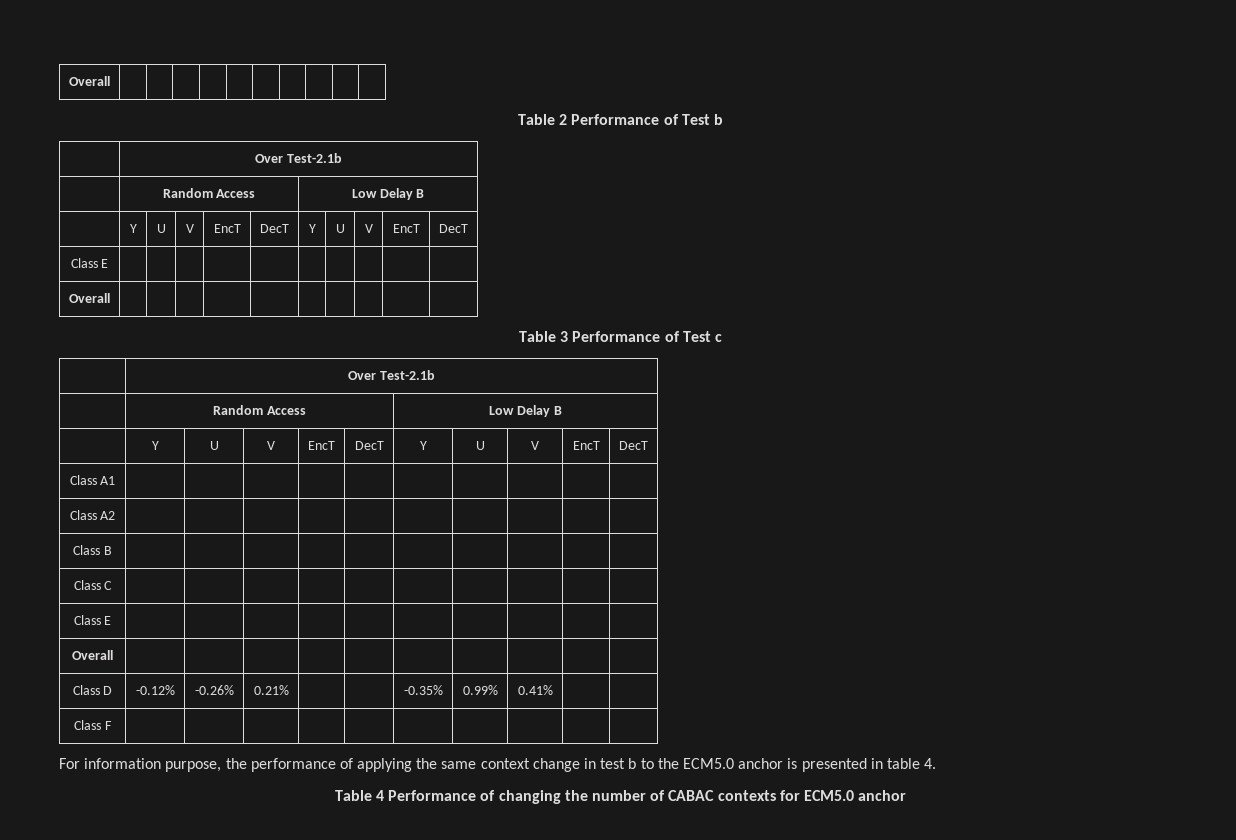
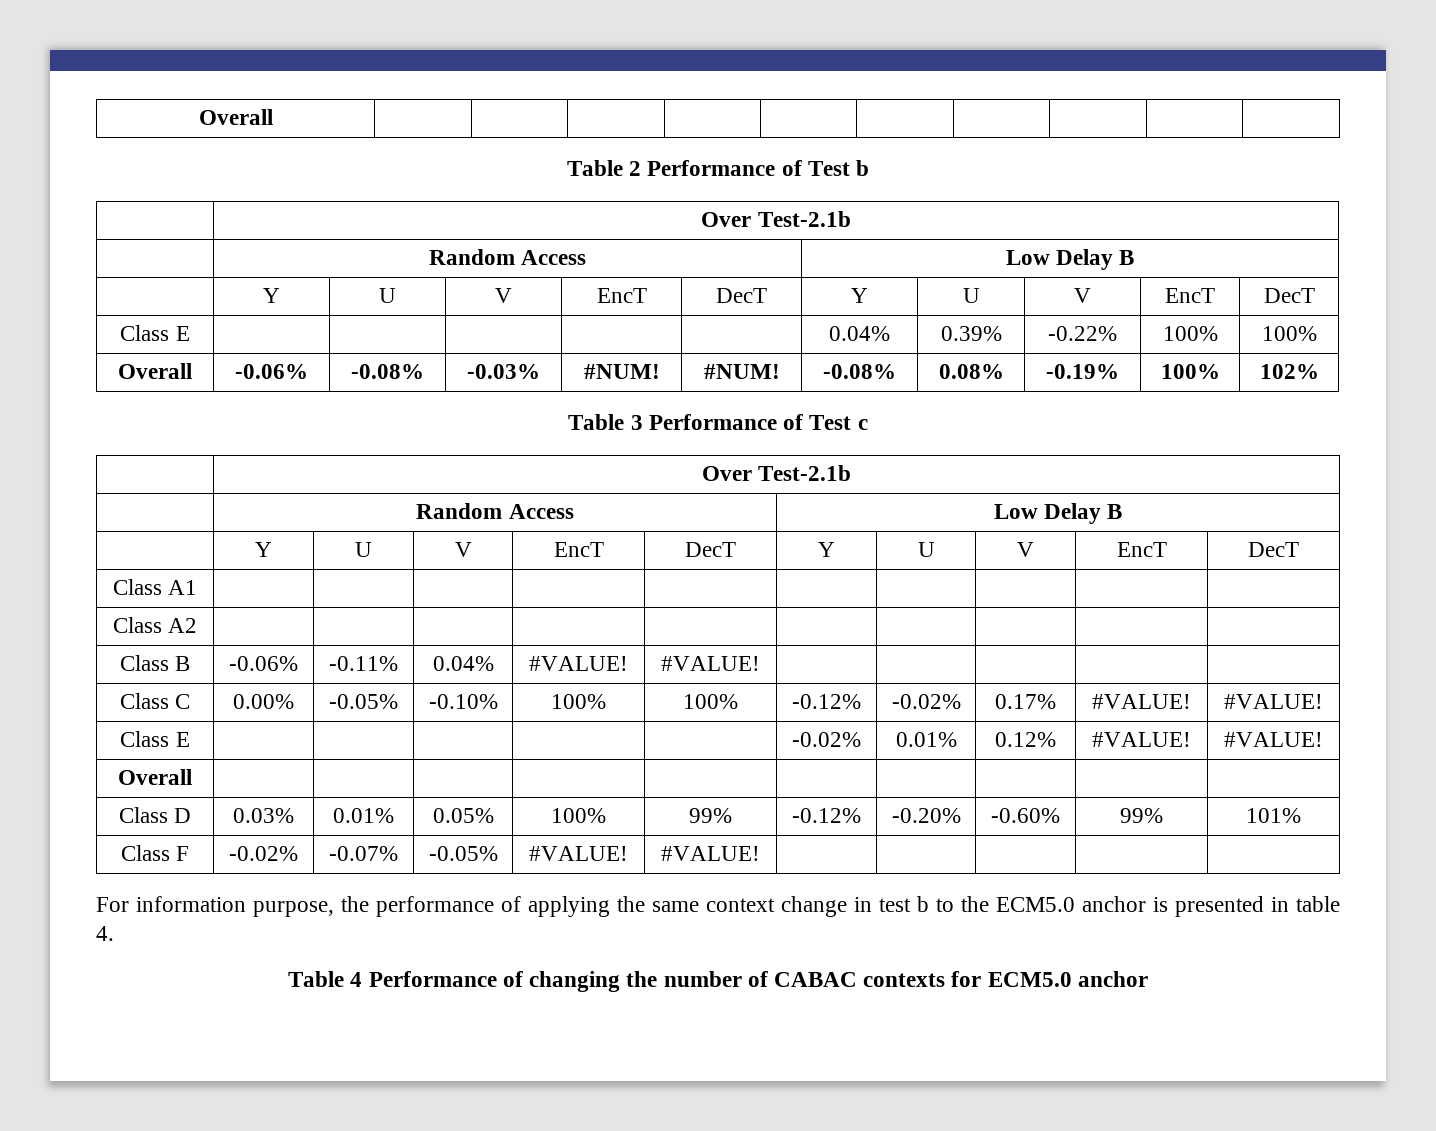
[69,293,110,303] | | | | // Overall | | | | | | | | | | -> [829,326,890,341] [940,326,1002,341] [1048,326,1117,341] [1162,326,1218,341] [1261,326,1317,341] [118,363,192,379] [235,364,308,379] [351,364,424,379] [467,364,540,379] [583,364,660,379] [703,364,780,379] [823,364,896,379] [938,364,1004,379] [1046,364,1119,379] [1160,364,1220,379] [1259,364,1319,379] 0.04% | 0.39% | -0.22% | 100% | 100% // Overall | -0.06% | -0.08% | -0.03% | #NUM! | #NUM! | -0.08% | 0.08% | -0.19% | 100% | 102%
[73,580,113,590] [73,615,112,625] [72,650,113,660] [72,685,113,695] [135,685,175,695] [194,685,234,695] [253,685,289,695] [403,685,443,695] [462,685,498,695] [517,685,553,695] [74,720,112,730] | | | | | | | | | // Class C | | | | | | | | | | // Class E | | | | | | | | | | // Overall | | | | | | | | | | // Class D | -0.12% | -0.26% | 0.21% | | | -0.35% | 0.99% | 0.41% | | // Class F | | | | | -> [229,656,298,671] [329,656,398,671] [432,656,494,671] [529,656,628,671] [661,656,760,671] [119,693,191,709] [233,694,294,709] [329,694,398,709] [428,694,498,709] [551,694,606,709] [683,694,738,709] [792,694,861,709] [891,694,961,709] [995,694,1056,709] [1092,694,1191,709] [1224,694,1323,709] [120,731,190,747] [792,732,861,747] [895,732,957,747] [995,732,1056,747] [1092,732,1191,747] [1224,732,1323,747] [118,769,192,785] [118,807,192,823] [233,808,294,823] [333,808,394,823] [432,808,494,823] [551,808,606,823] [689,808,732,823] [792,808,861,823] [891,808,961,823] [991,808,1060,823] [1120,808,1163,823] [1246,808,1301,823] [120,845,190,861] [229,846,298,861] [329,846,398,861] [428,846,498,861] [529,846,628,861] [661,846,760,861] -0.06% | -0.11% | 0.04% | #VALUE! | #VALUE! | | | | | // Class C | 0.00% | -0.05% | -0.10% | 100% | 100% | -0.12% | -0.02% | 0.17% | #VALUE! | #VALUE! // Class E | | | | | | -0.02% | 0.01% | 0.12% | #VALUE! | #VALUE! // Overall | | | | | | | | | | // Class D | 0.03% | 0.01% | 0.05% | 100% | 99% | -0.12% | -0.20% | -0.60% | 99% | 101% // Class F | -0.02% | -0.07% | -0.05% | #VALUE! | #VALUE!

